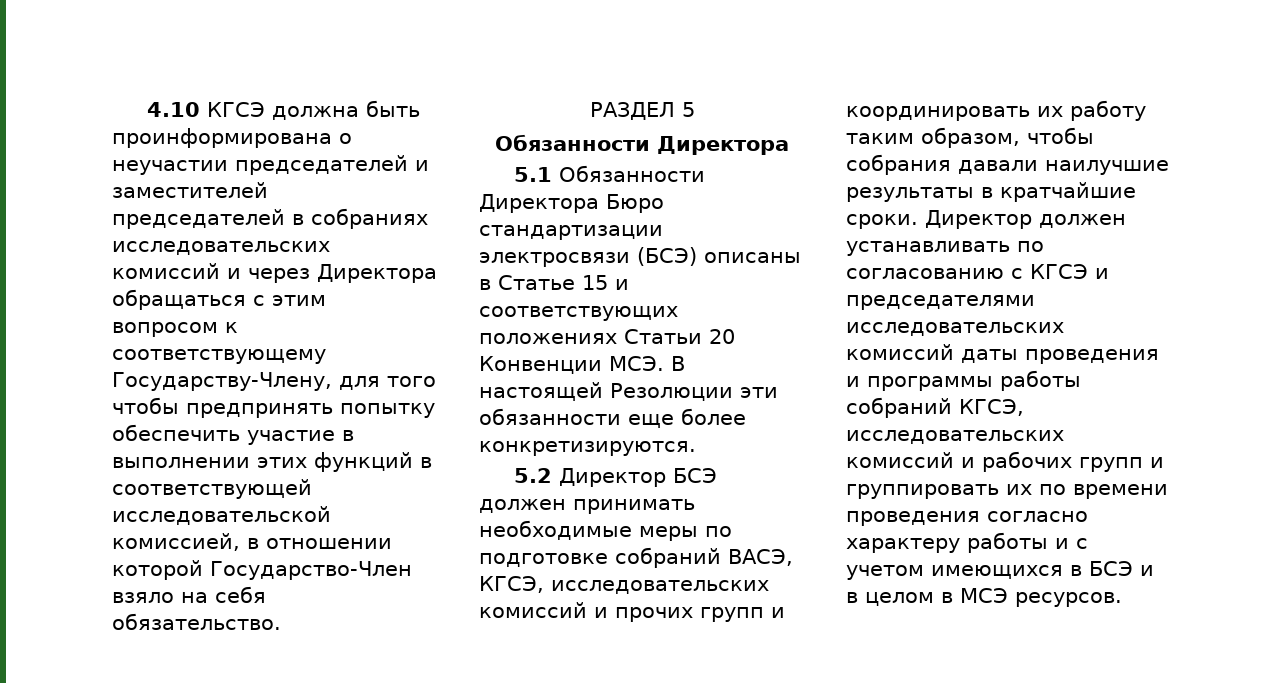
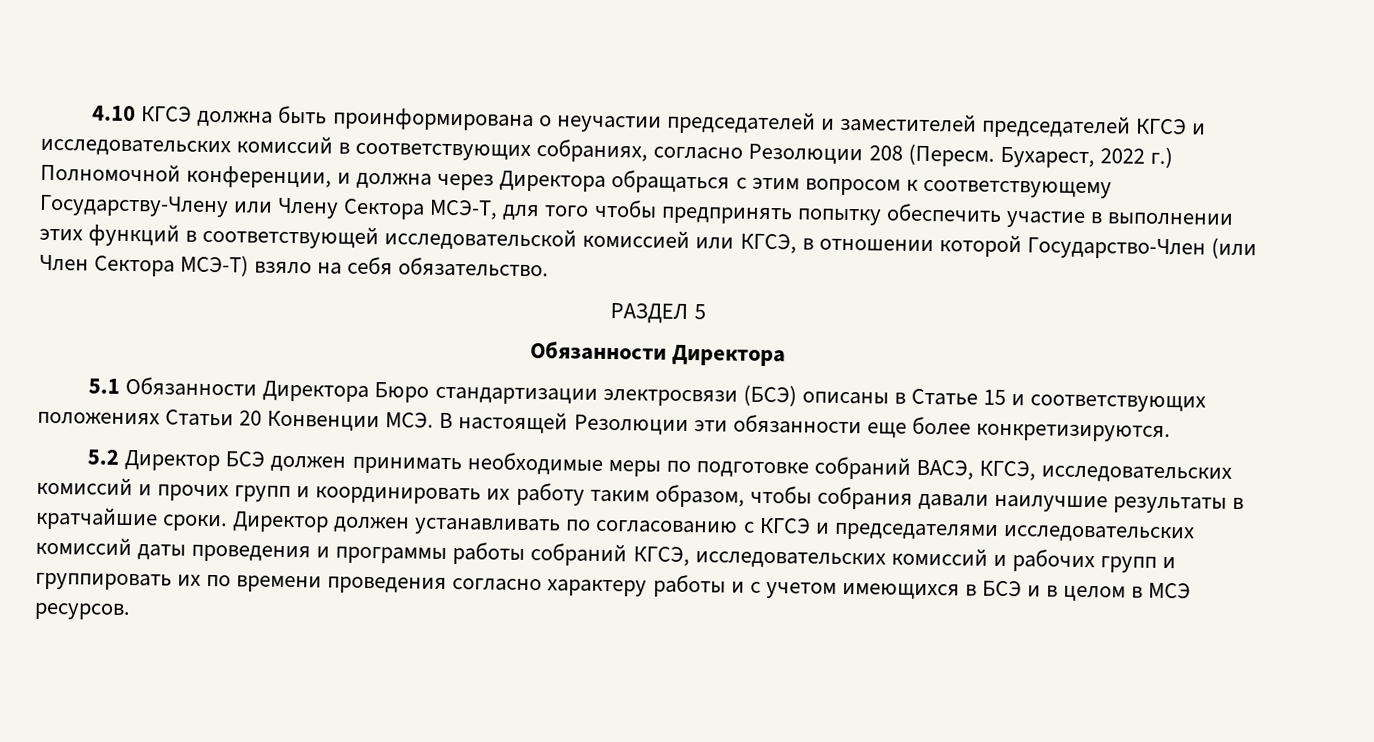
[292,208,428,229] [112,241,330,255] [112,263,241,279] в собраниях исследовательских комиссий и -> [1136,118,1207,135] [40,135,1173,169] [40,162,433,189] КГСЭ и исследовательских комиссий в соответствующих собраниях, согласно Резолюции 208 (Пересм. Бухарест, 2022 г.) Полномочной конференции, и должна
[112,372,332,391] Государству-Члену, -> [39,194,499,220] Государству-Члену или Члену Сектора МСЭ-Т,
[112,533,240,551] комиссией, -> [582,229,797,254] комиссией или КГСЭ,
(412, 570) none -> [1210,237,1257,260] [39,254,250,277] (или Член Сектора МСЭ-Т)

